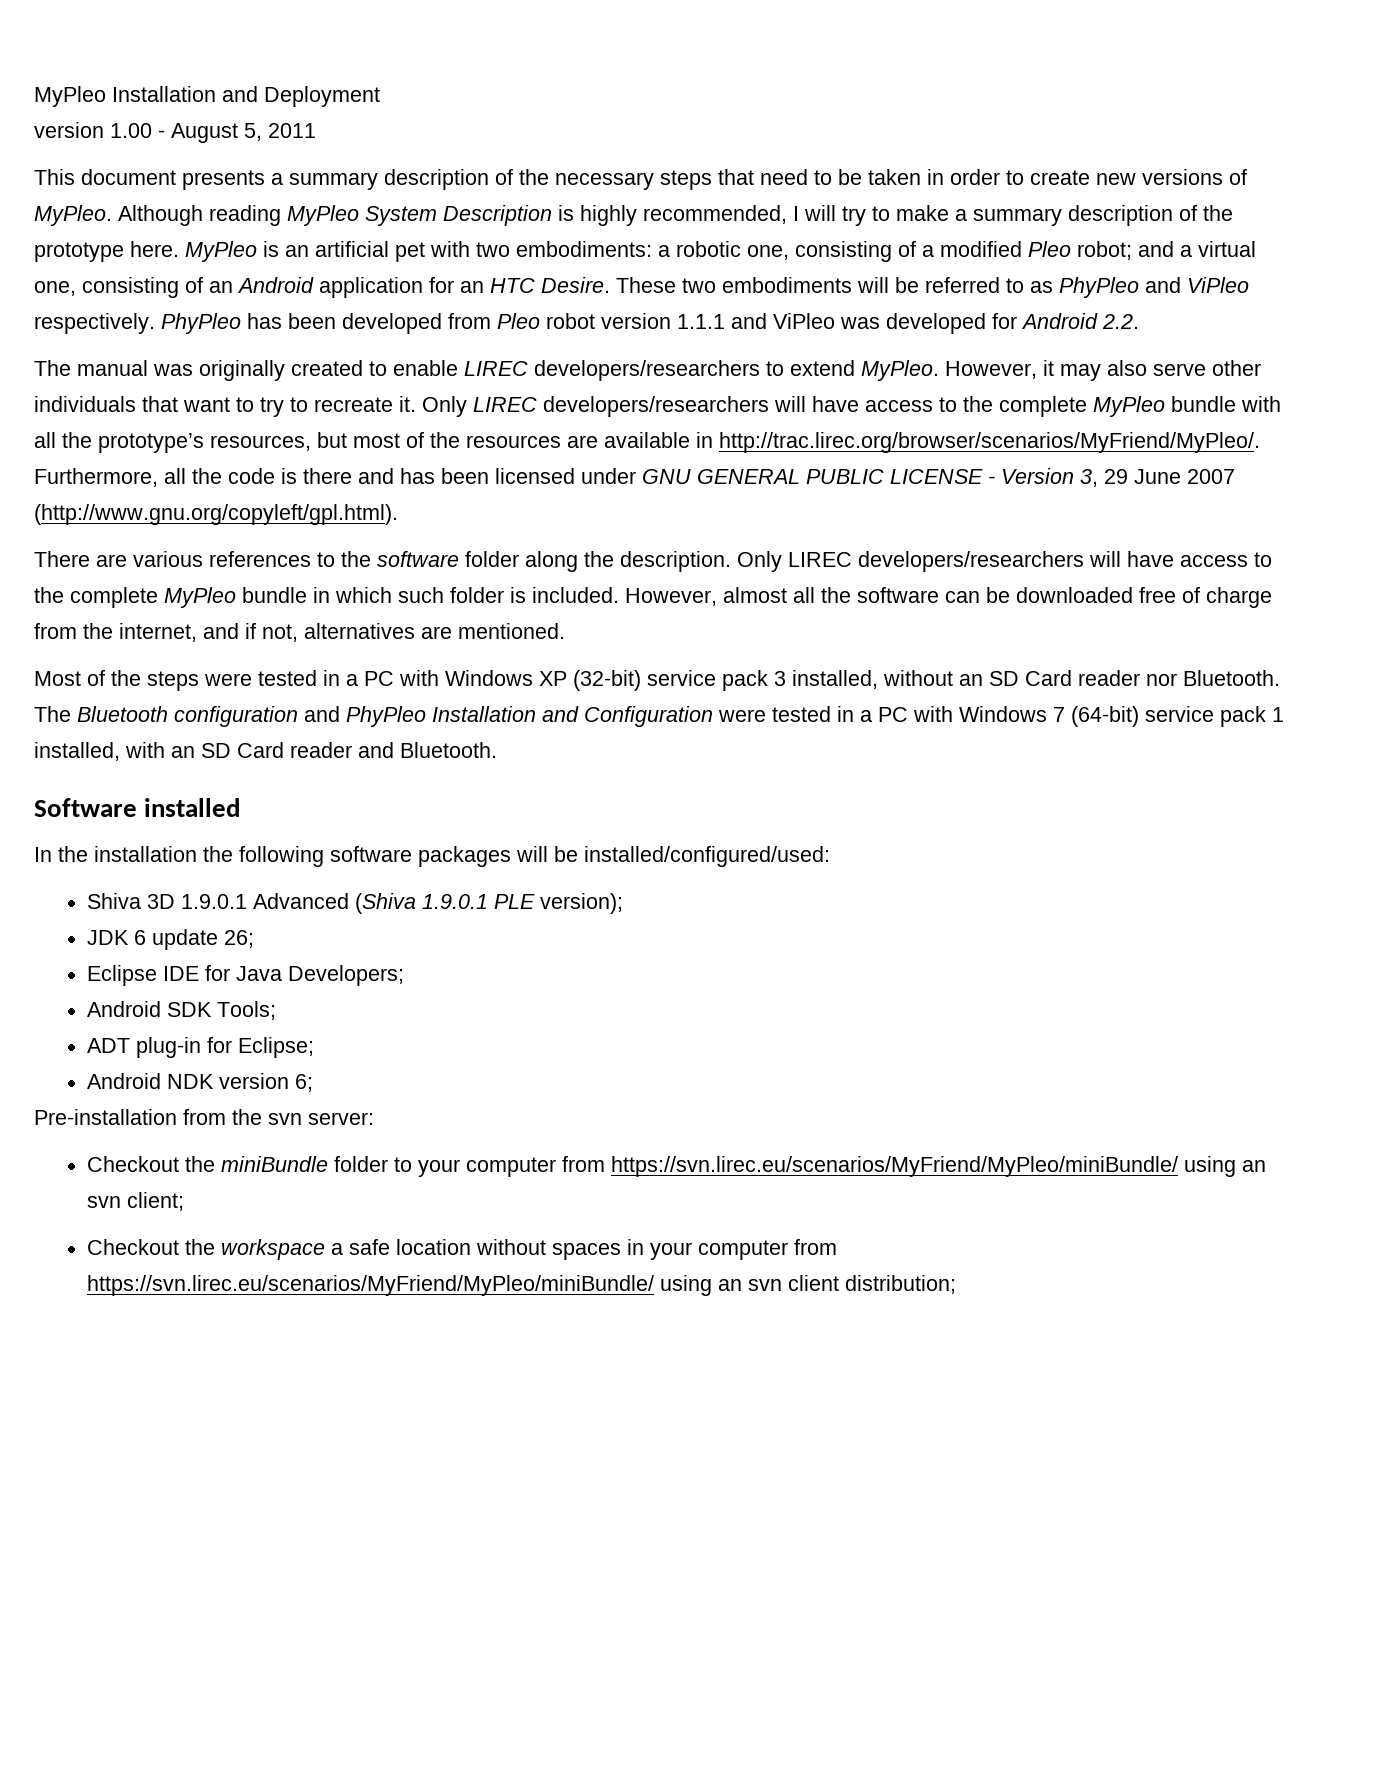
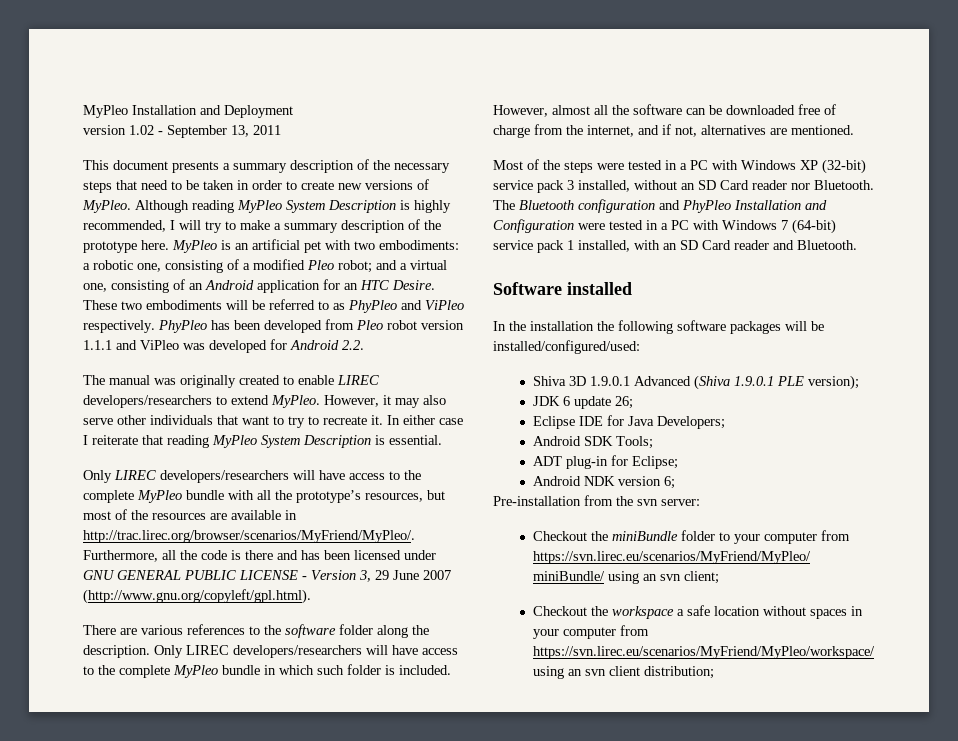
[110,123,262,143] 1.00 - August 5, -> [129,125,249,138] 1.02 - September 13,
(416, 404) none -> [387,415,463,425] [83,435,442,448] In either case I reiterate that reading MyPleo System Description is essential. //
[87,1275,655,1296] https://svn.lirec.eu/scenarios/MyFriend/MyPleo/miniBundle/ -> [533,646,876,659] https://svn.lirec.eu/scenarios/MyFriend/MyPleo/workspace/

